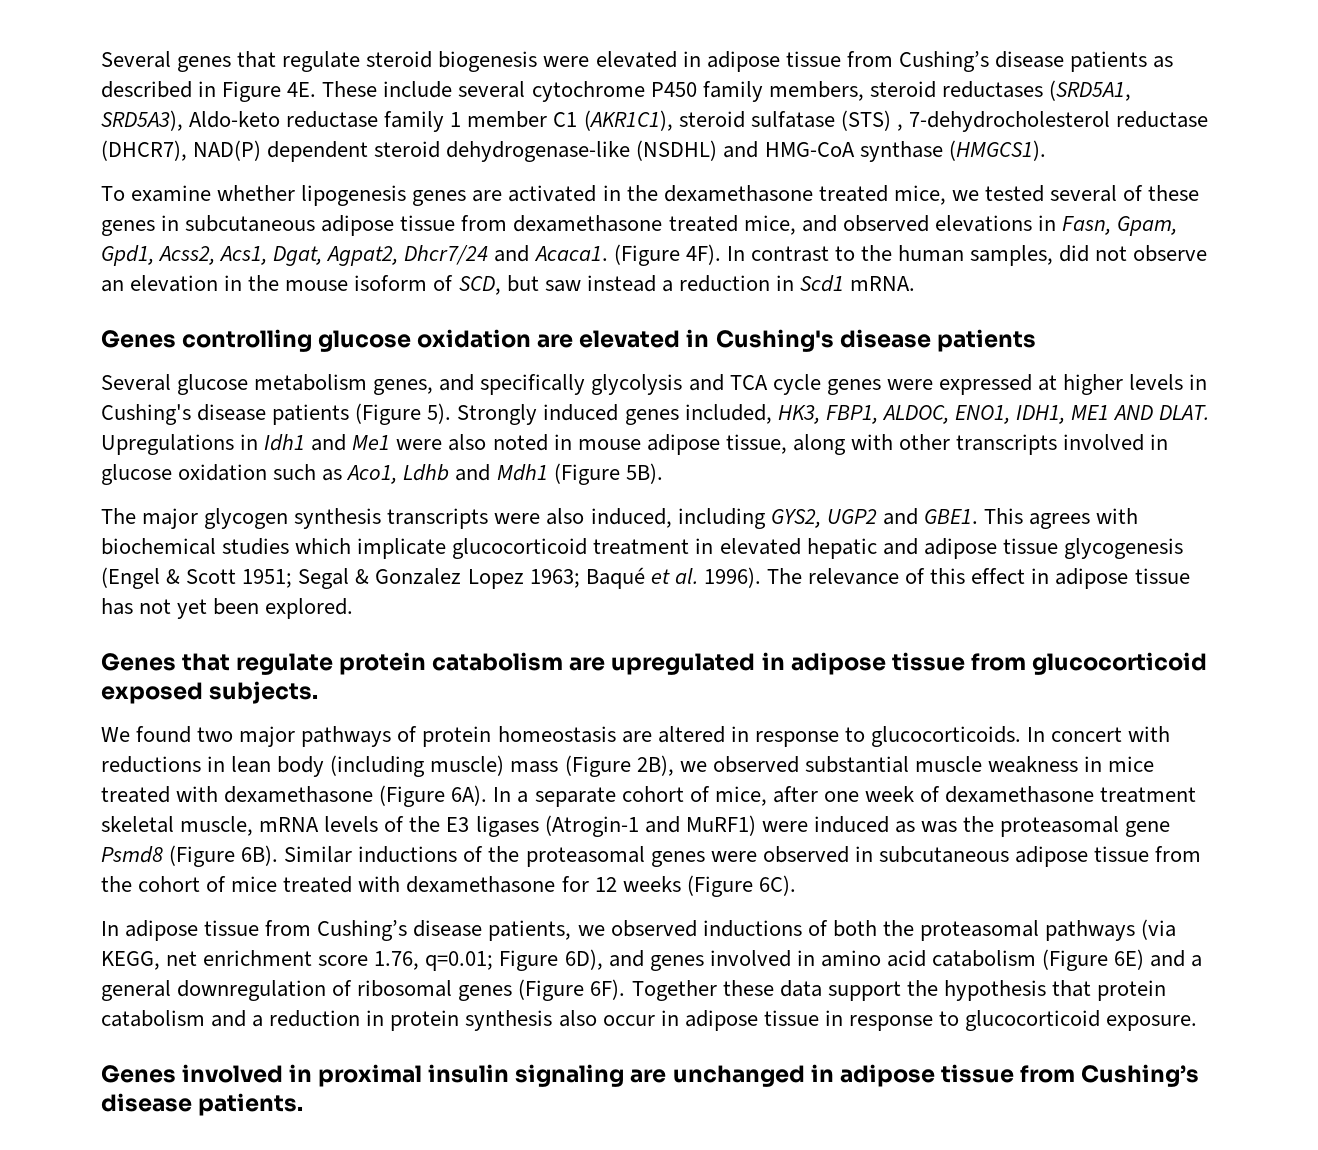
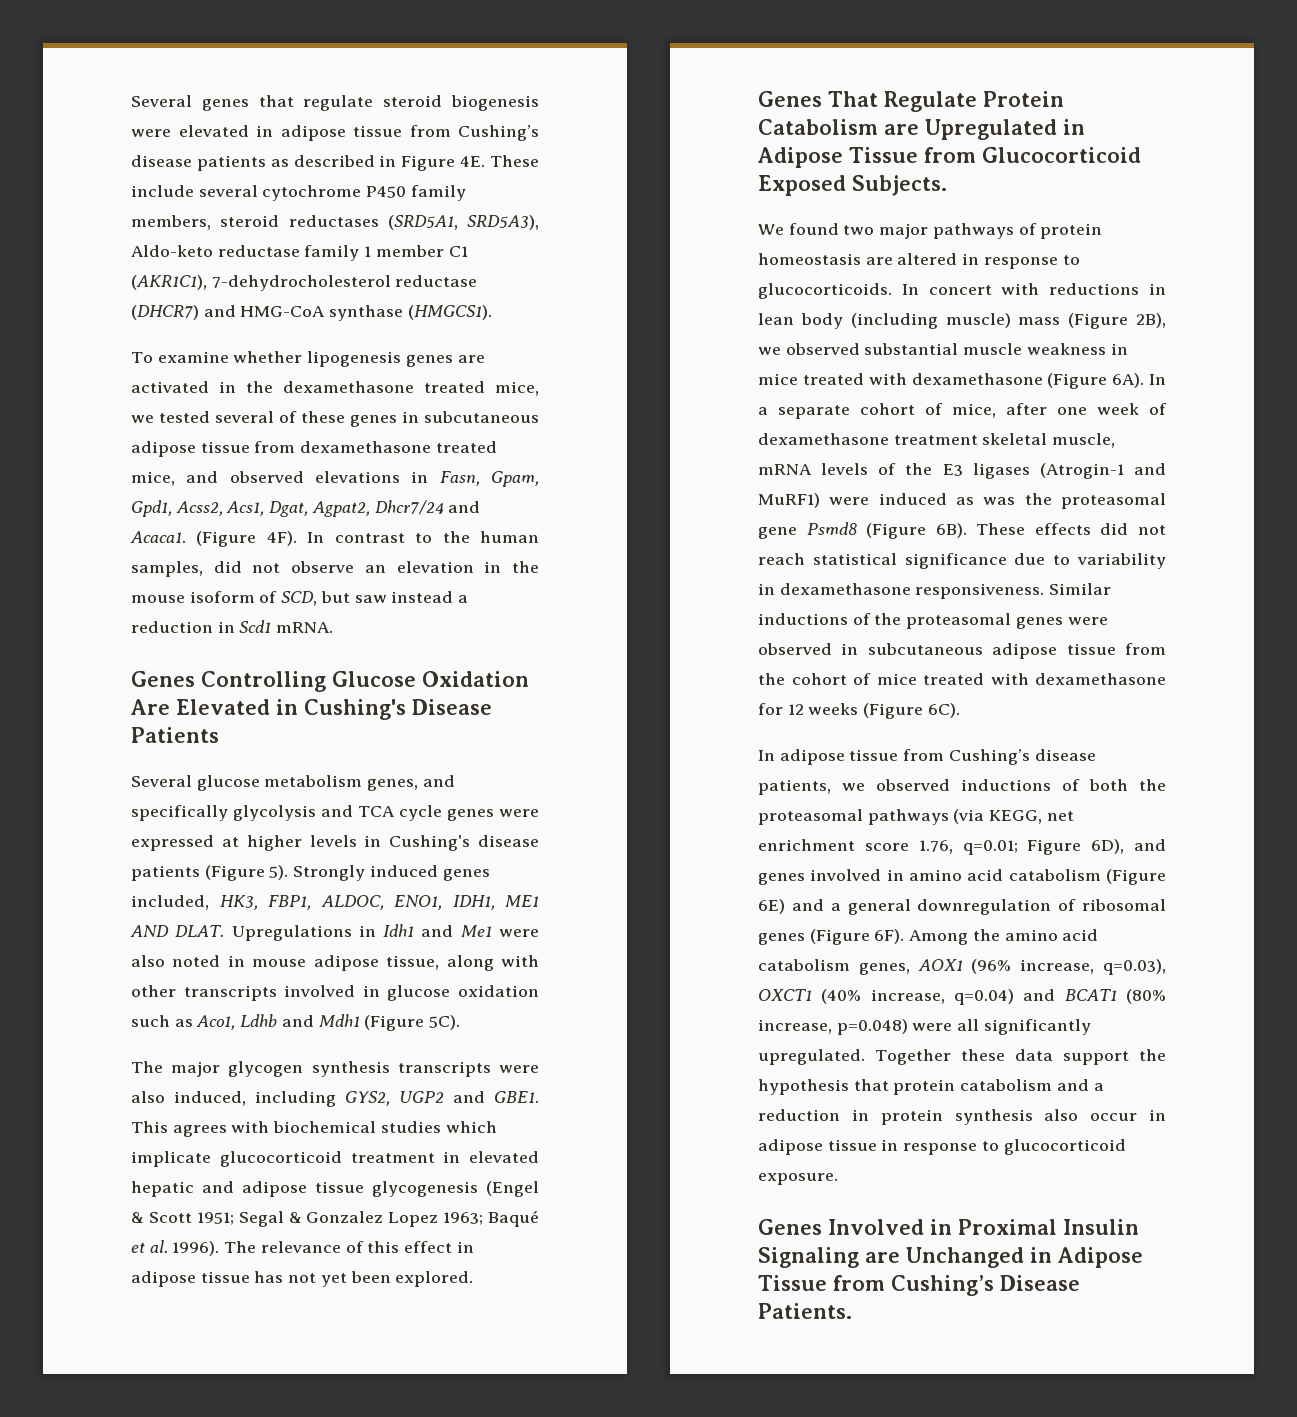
[678,110,1208,132] [101,140,718,162] steroid sulfatase (STS) , 7-dehydrocholesterol reductase (DHCR7), NAD(P) dependent steroid dehydrogenase-like (NSDHL) -> [211,275,478,291] [131,305,199,320] 7-dehydrocholesterol reductase (DHCR7)
[182,329,1036,352] controlling glucose oxidation are elevated in Cushing's disease patients -> [201,671,529,692] [131,699,492,720] [131,727,219,743] Controlling Glucose Oxidation Are Elevated in Cushing's Disease Patients
[625,463,663,484] 5B). -> [429,1015,461,1030] 5C).
[182,652,1207,675] [101,681,319,704] that regulate protein catabolism are upregulated in adipose tissue from glucocorticoid exposed subjects. -> [828,91,1064,112] [758,119,1085,140] [758,147,1141,168] [758,175,947,196] That Regulate Protein Catabolism are Upregulated in Adipose Tissue from Glucocorticoid Exposed Subjects.
(279, 855) none -> [976,523,1166,535] [758,553,1166,569] [758,583,1045,599] These effects did not reach statistical significance due to variability in dexamethasone responsiveness.
(626, 989) none -> [909,929,1099,945] [758,959,1166,975] [758,989,1166,1005] [758,1019,1091,1035] [758,1049,865,1065] Among the amino acid catabolism genes, AOX1 (96% increase, q=0.03), OXCT1 (40% increase, q=0.04) and BCAT1 (80% increase, p=0.048) were all significantly upregulated.
[182,1064,1199,1087] [101,1093,304,1116] involved in proximal insulin signaling are unchanged in adipose tissue from Cushing’s disease patients. -> [828,1219,1139,1235] [758,1247,1143,1268] [758,1275,1080,1296] [758,1303,852,1319] Involved in Proximal Insulin Signaling are Unchanged in Adipose Tissue from Cushing’s Disease Patients.

